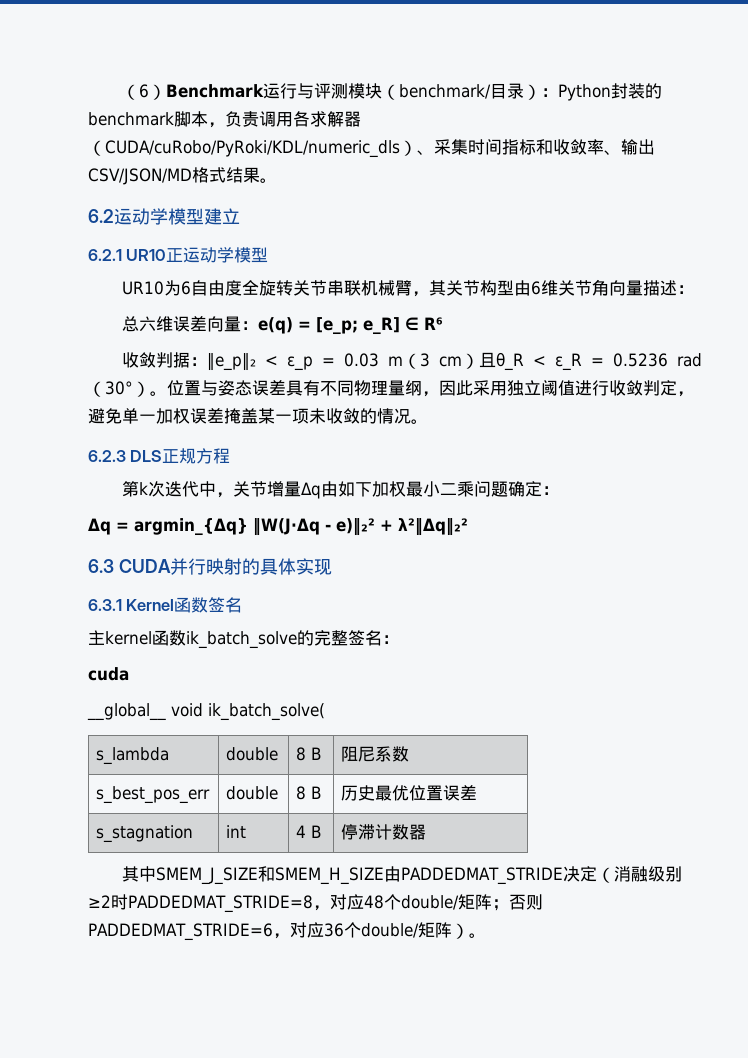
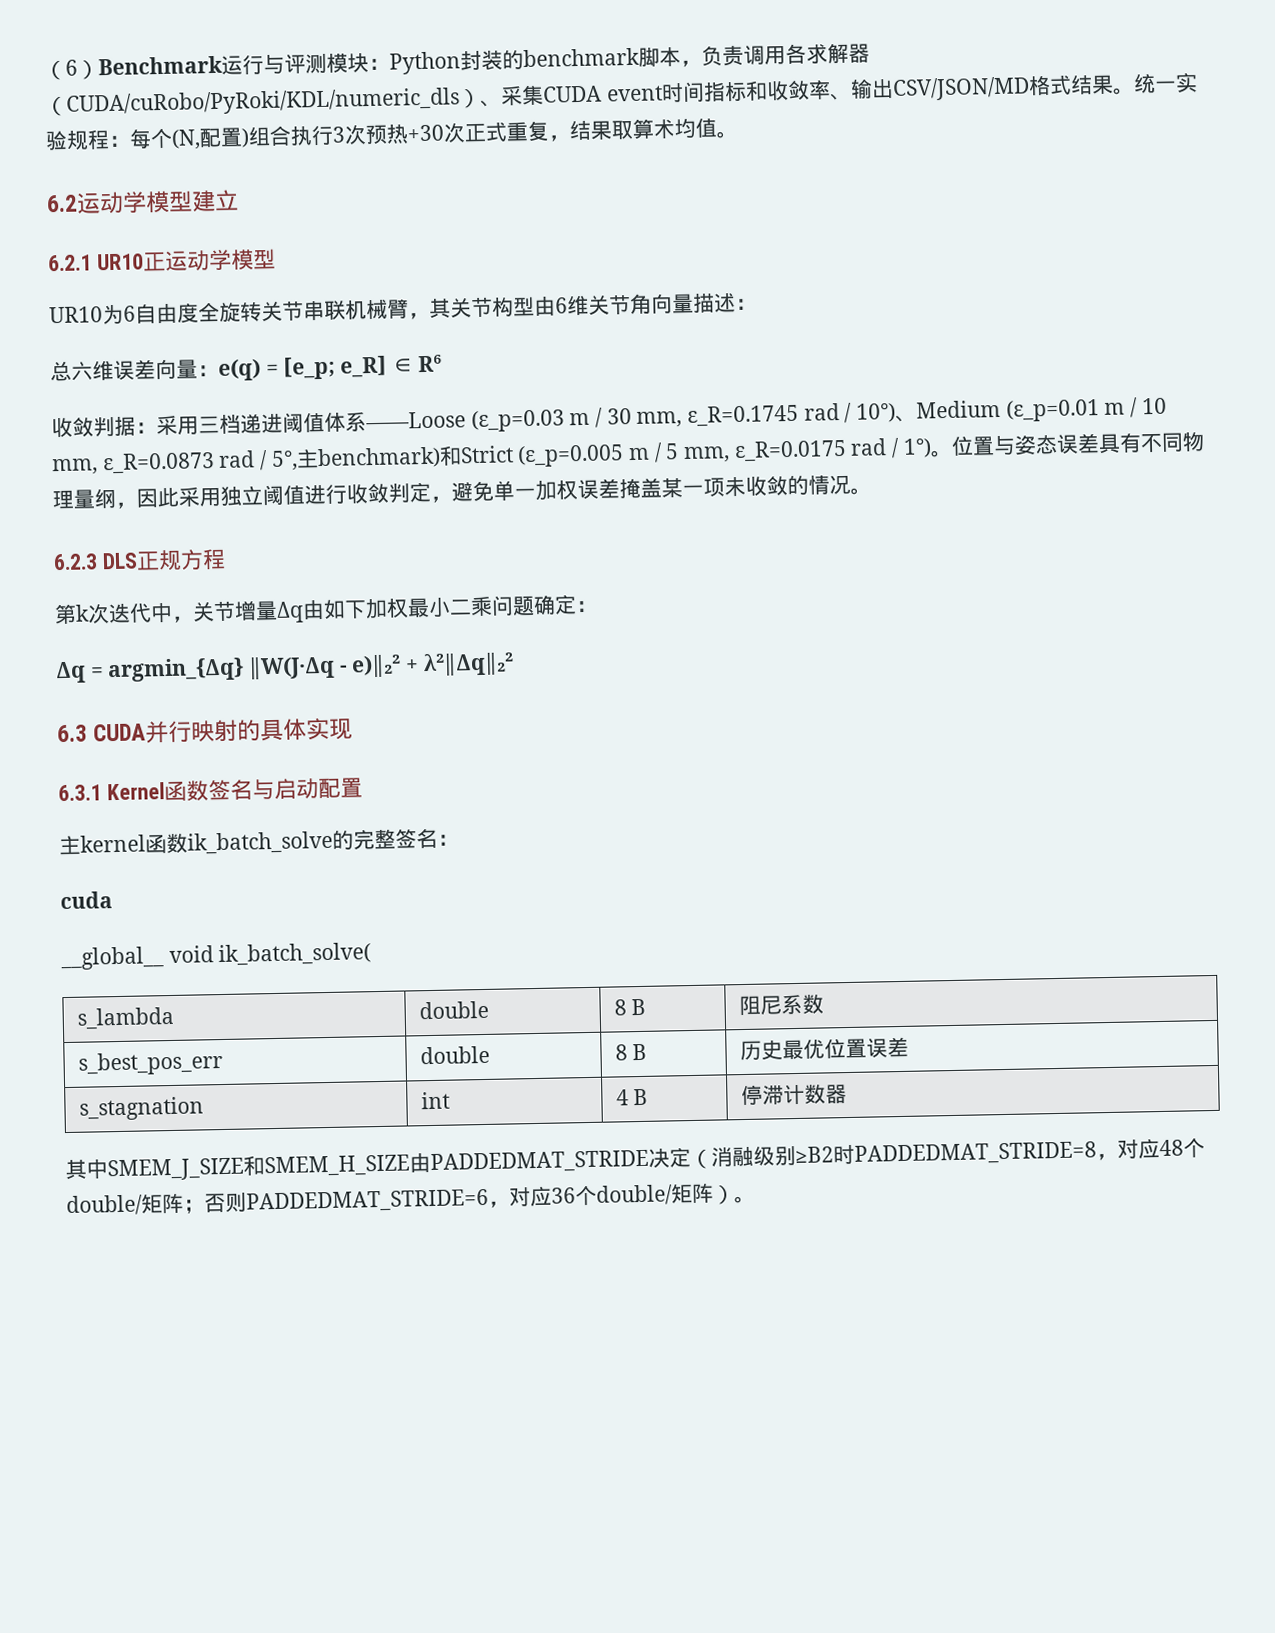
[382,83,542,100] （benchmark/目录） -> (369, 63) none
(468, 147) none -> [542,85,663,103] CUDA event
(277, 180) none -> [1132,72,1198,94] [45,117,738,151] 统一实验规程：每个(N,配置)组合执行3次预热+30次正式重复，结果取算术均值。
[207,352,702,371] [88,381,150,397] ‖e_p‖₂ < ε_p = 0.03 m（3 cm）且θ_R < ε_R = 0.5236 rad（30°） -> [156,397,1167,436] [52,437,932,476] 采用三档递进阈值体系——Loose (ε_p=0.03 m / 30 mm, ε_R=0.1745 rad / 10°)、Medium (ε_p=0.01 m / 10 mm, ε_R=0.0873 rad / 5°,主benchmark)和Strict (ε_p=0.005 m / 5 mm, ε_R=0.0175 rad / 1°)
(243, 605) none -> [251,777,363,800] 与启动配置
[88,895,111,908] ≥2 -> [795,1146,834,1164] ≥B2

